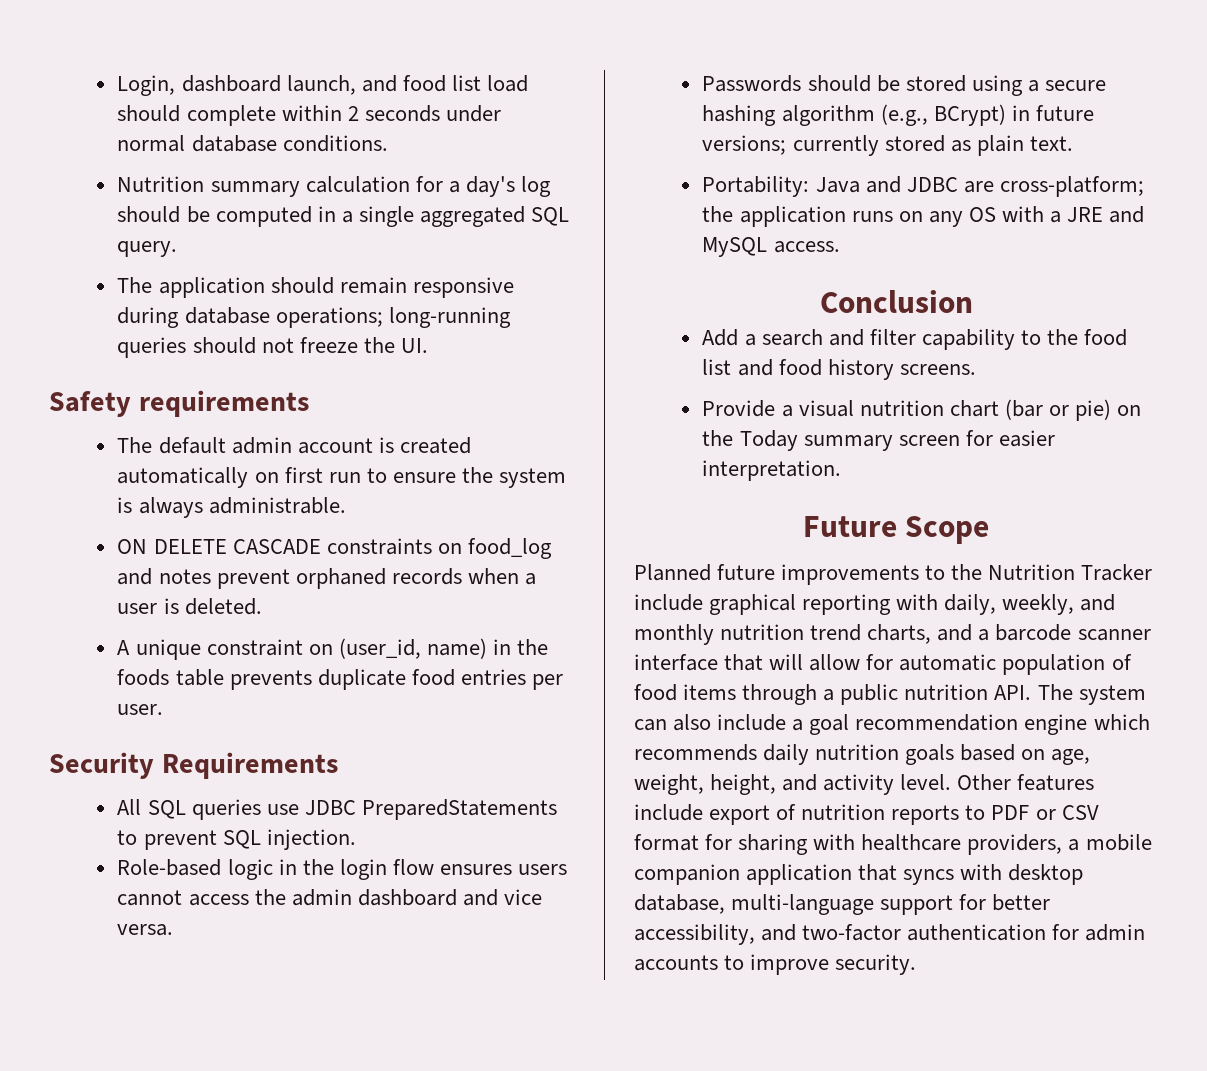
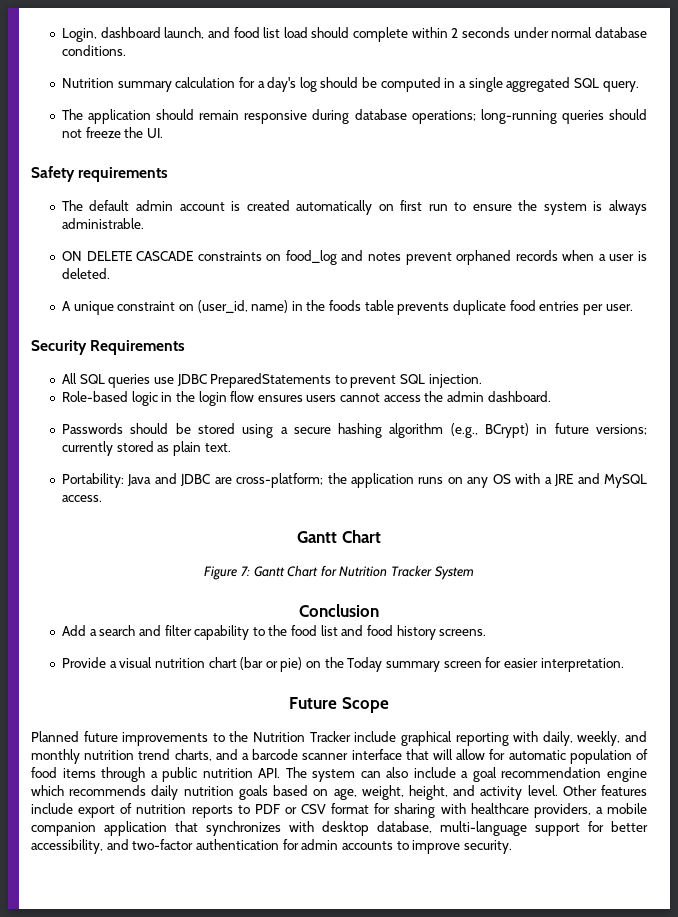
[357,889,542,906] [117,924,174,936] dashboard and vice versa. -> [487,391,551,402] dashboard.
(840, 247) none -> [297,530,381,543] [204,565,474,580] // Gantt Chart // Figure 7: Gantt Chart for Nutrition Tracker System
[903,869,955,885] syncs -> [206,821,281,836] synchronizes

